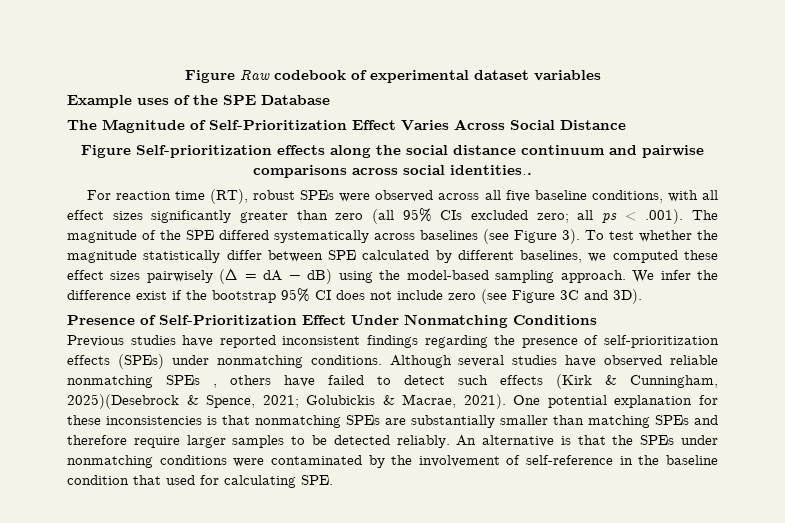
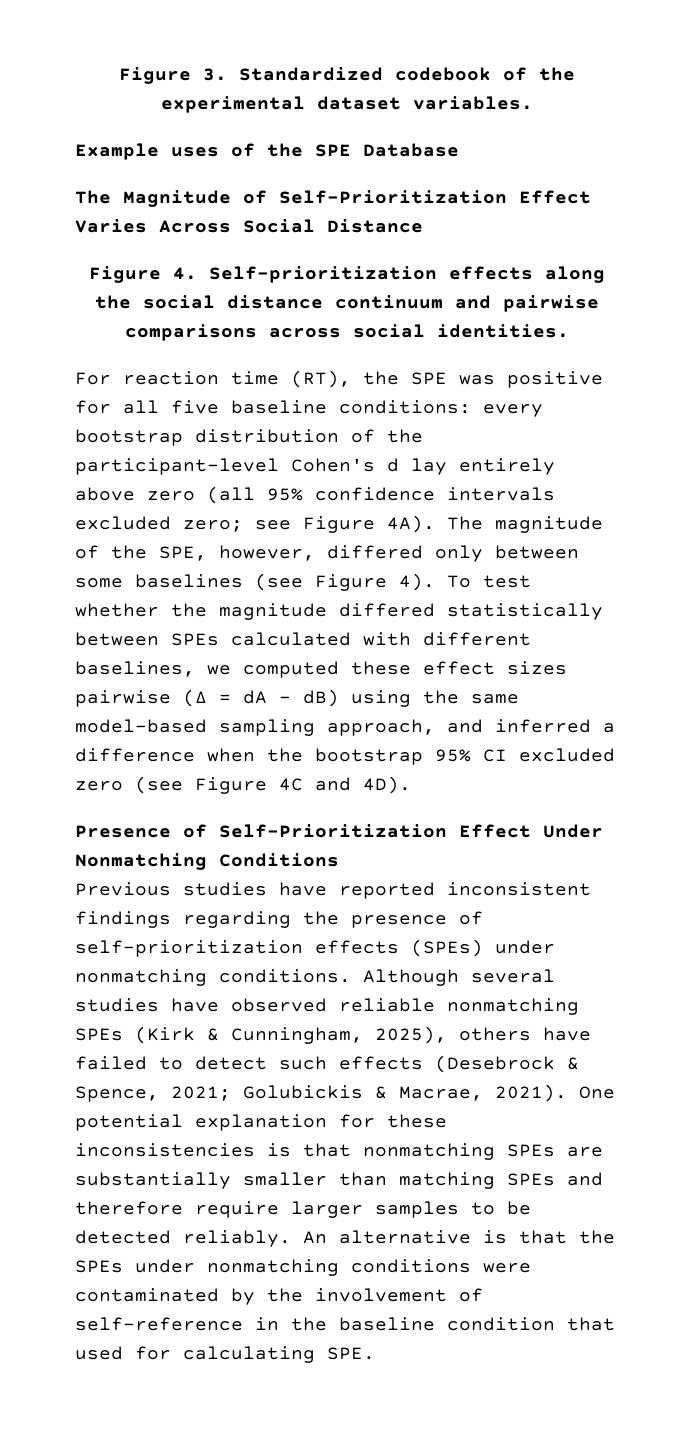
[184,70,270,83] Figure Raw -> [118,67,383,84] Figure 3. Standardized
(367, 75) none -> [538,67,575,81] the
[533,70,601,81] variables -> [412,96,533,110] variables.
(131, 151) none -> [172,267,197,280] 4.
[450,165,532,175] identities.. -> [436,324,569,338] identities.
[253,190,718,203] [67,208,718,224] [67,230,415,243] robust SPEs were observed across all five baseline conditions, with all effect sizes significantly greater than zero (all 95% CIs excluded zero; all ps < .001). The magnitude of the SPE differed systematically across -> [363,371,603,388] [75,400,543,417] [75,429,423,446] [75,458,555,475] [75,486,555,504] [75,515,603,533] [75,545,579,562] [75,578,123,588] the SPE was positive for all five baseline conditions: every bootstrap distribution of the participant-level Cohen's d lay entirely above zero (all 95% confidence intervals excluded zero; see Figure 4A). The magnitude of the SPE, however, differed only between some
[562,229,580,244] 3). -> [399,573,435,591] 4).
[143,250,452,263] statistically differ between SPE calculated by -> [339,603,603,620] [75,632,411,646] differed statistically between SPEs calculated with
[146,270,213,283] pairwisely -> [75,690,171,707] pairwise
(401, 275) none -> [471,694,519,704] same
[560,270,718,283] [67,288,642,304] approach. We infer the difference exist if the bootstrap 95% CI does not include zero (see Figure 3C and 3D). -> [327,719,615,736] [75,748,615,765] [75,776,411,794] approach, and inferred a difference when the bootstrap 95% CI excluded zero (see Figure 4C and 4D).
[213,384,217,388] , -> [135,1026,447,1044] (Kirk & Cunningham, 2025),
[556,374,718,389] [67,394,179,409] (Kirk & Cunningham, 2025)(Desebrock -> [435,1055,555,1073] (Desebrock

